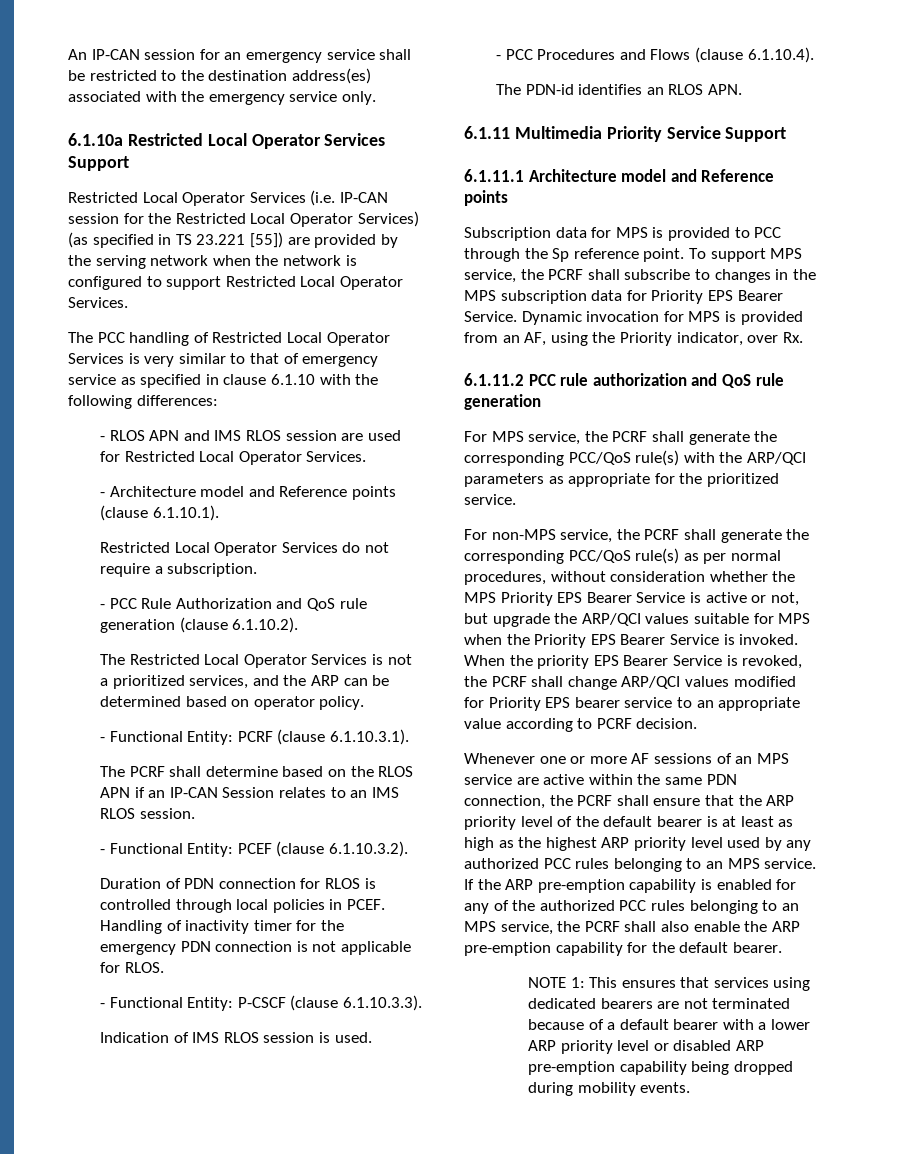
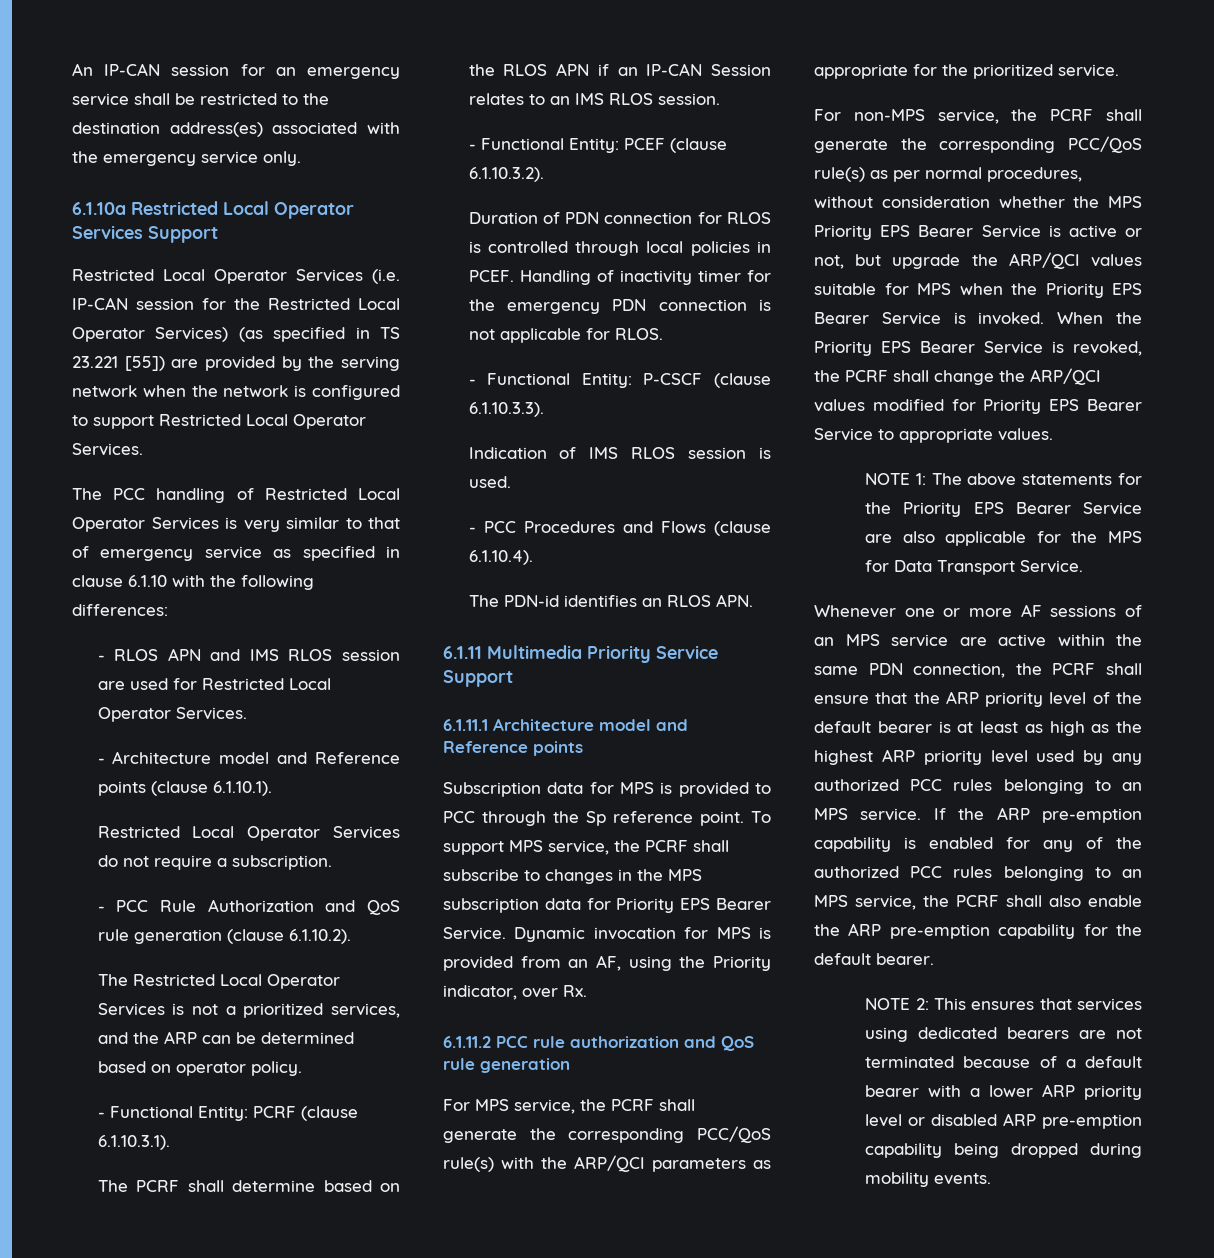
[537,655,590,669] priority -> [814,341,872,356] Priority
(617, 683) none -> [999,370,1025,382] the
[574,697,801,711] [464,718,698,732] bearer service to an appropriate value according to PCRF decision. -> [1087,399,1142,411] [814,428,1053,443] [865,473,1142,486] [865,502,1142,517] [865,531,1142,546] [865,560,1084,575] Bearer Service to appropriate values. // NOTE 1: The above statements for the Priority EPS Bearer Service are also applicable for the MPS for Data Transport Service.
[570,977,585,988] 1: -> [915,998,929,1010] 2:

